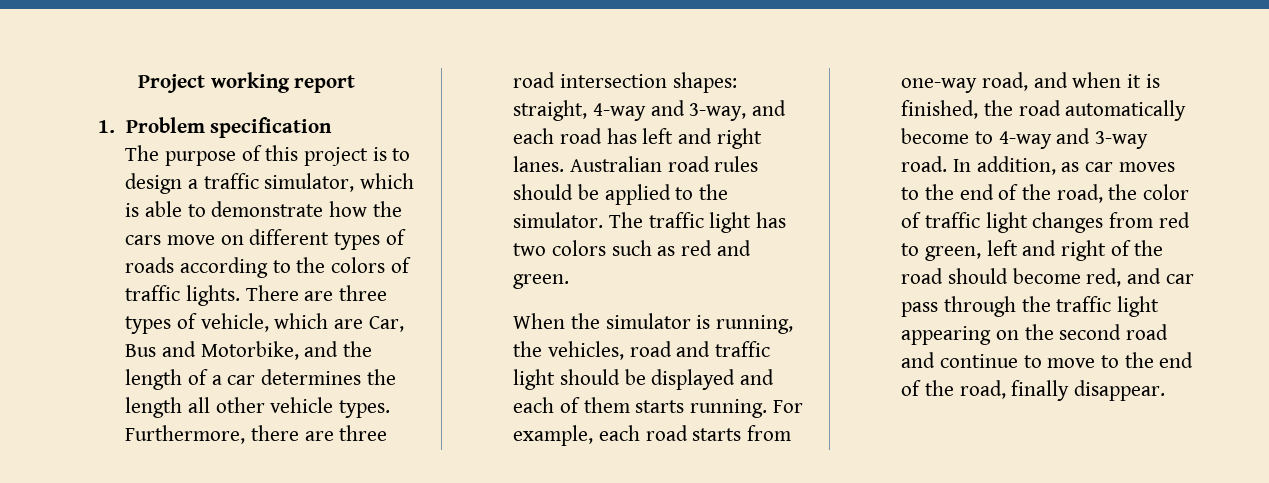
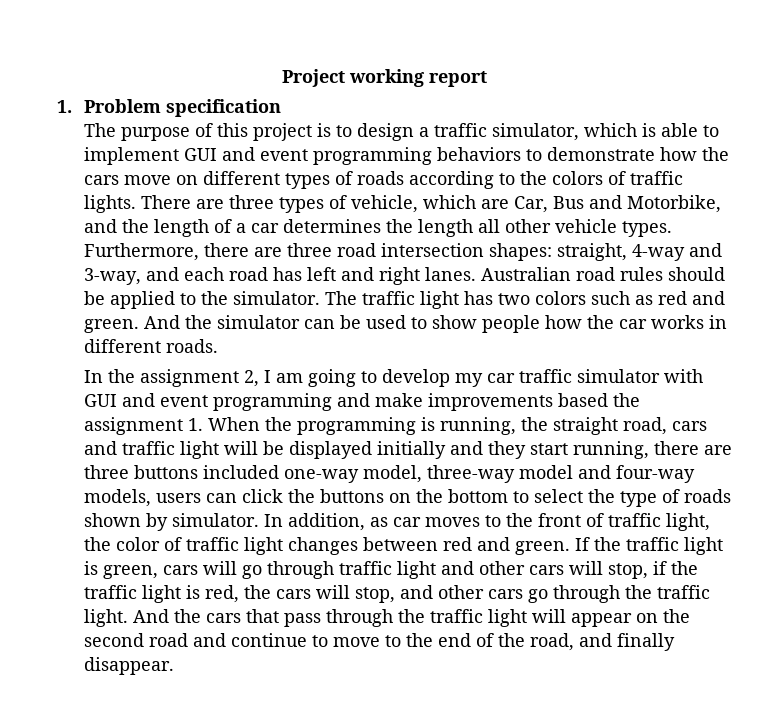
(206, 210) none -> [84,147,543,165] implement GUI and event programming behaviors to
(570, 281) // -> [144,315,728,333] [84,339,219,353] [84,369,704,387] [84,393,641,411] [84,417,204,435] And the simulator can be used to show people how the car works in different roads. // In the assignment 2, I am going to develop my car traffic simulator with GUI and event programming and make improvements based the assignment 1.
[605,313,691,329] simulator -> [297,417,417,435] programming
[548,341,672,360] vehicles, road -> [553,417,708,435] straight road, cars
[560,369,621,385] should -> [224,441,259,455] will
[740,369,775,385] [513,397,803,418] [513,425,792,446] [901,72,1160,93] [901,100,1187,121] [901,128,1149,149] [901,156,948,172] and each of them starts running. For example, each road starts from one-way road, and when it is finished, the road automatically become to 4-way and 3-way road. -> [377,441,733,459] [84,465,696,483] [84,489,732,507] [84,513,260,531] initially and they start running, there are three buttons included one-way model, three-way model and four-way models, users can click the buttons on the bottom to select the type of roads shown by simulator.
[959,184,1103,203] end of the road, -> [538,513,711,531] front of traffic light,
[1109,212,1190,228] [901,240,1164,261] [901,268,1194,287] from red to green, left and right of the road should become red, and car -> [363,537,724,555] [84,561,699,579] [84,585,711,603] [84,609,280,627] between red and green. If the traffic light is green, cars will go through traffic light and other cars will stop, if the traffic light is red, the cars will stop, and other cars go through the traffic light. And the cars that
[901,326,992,345] appearing -> [532,609,633,627] will appear
(1006, 389) none -> [579,633,613,647] and

